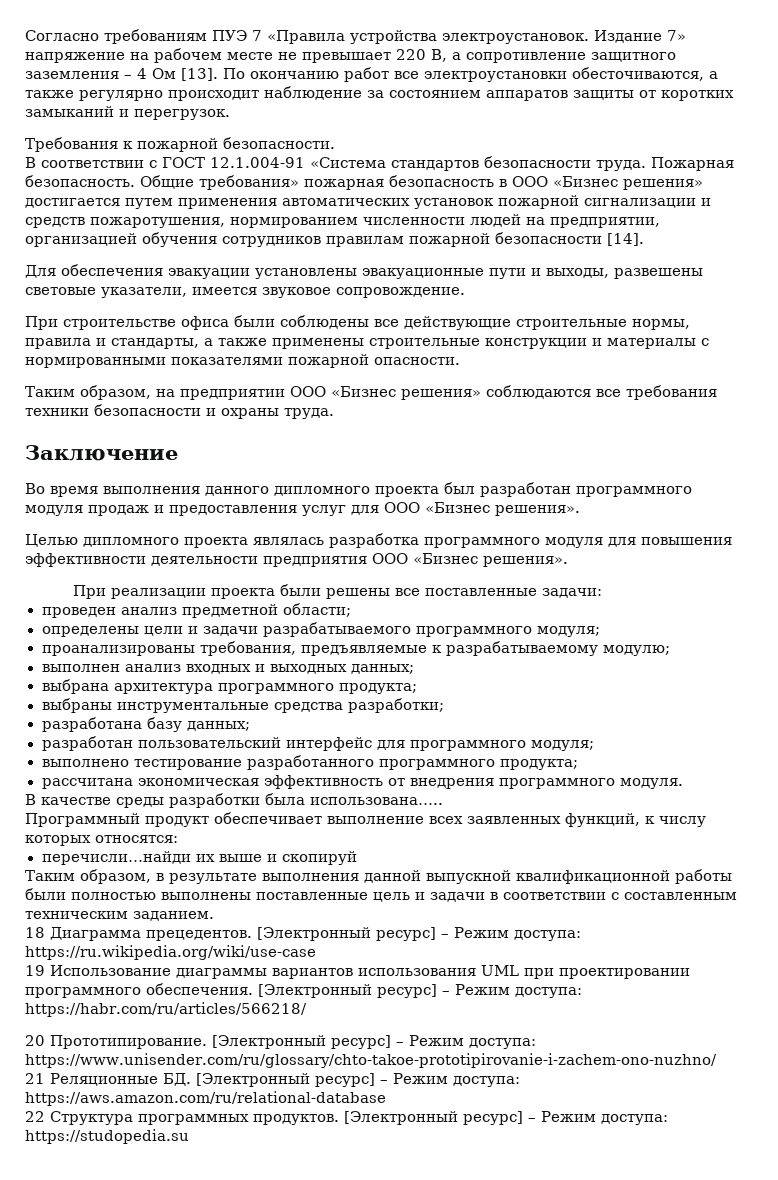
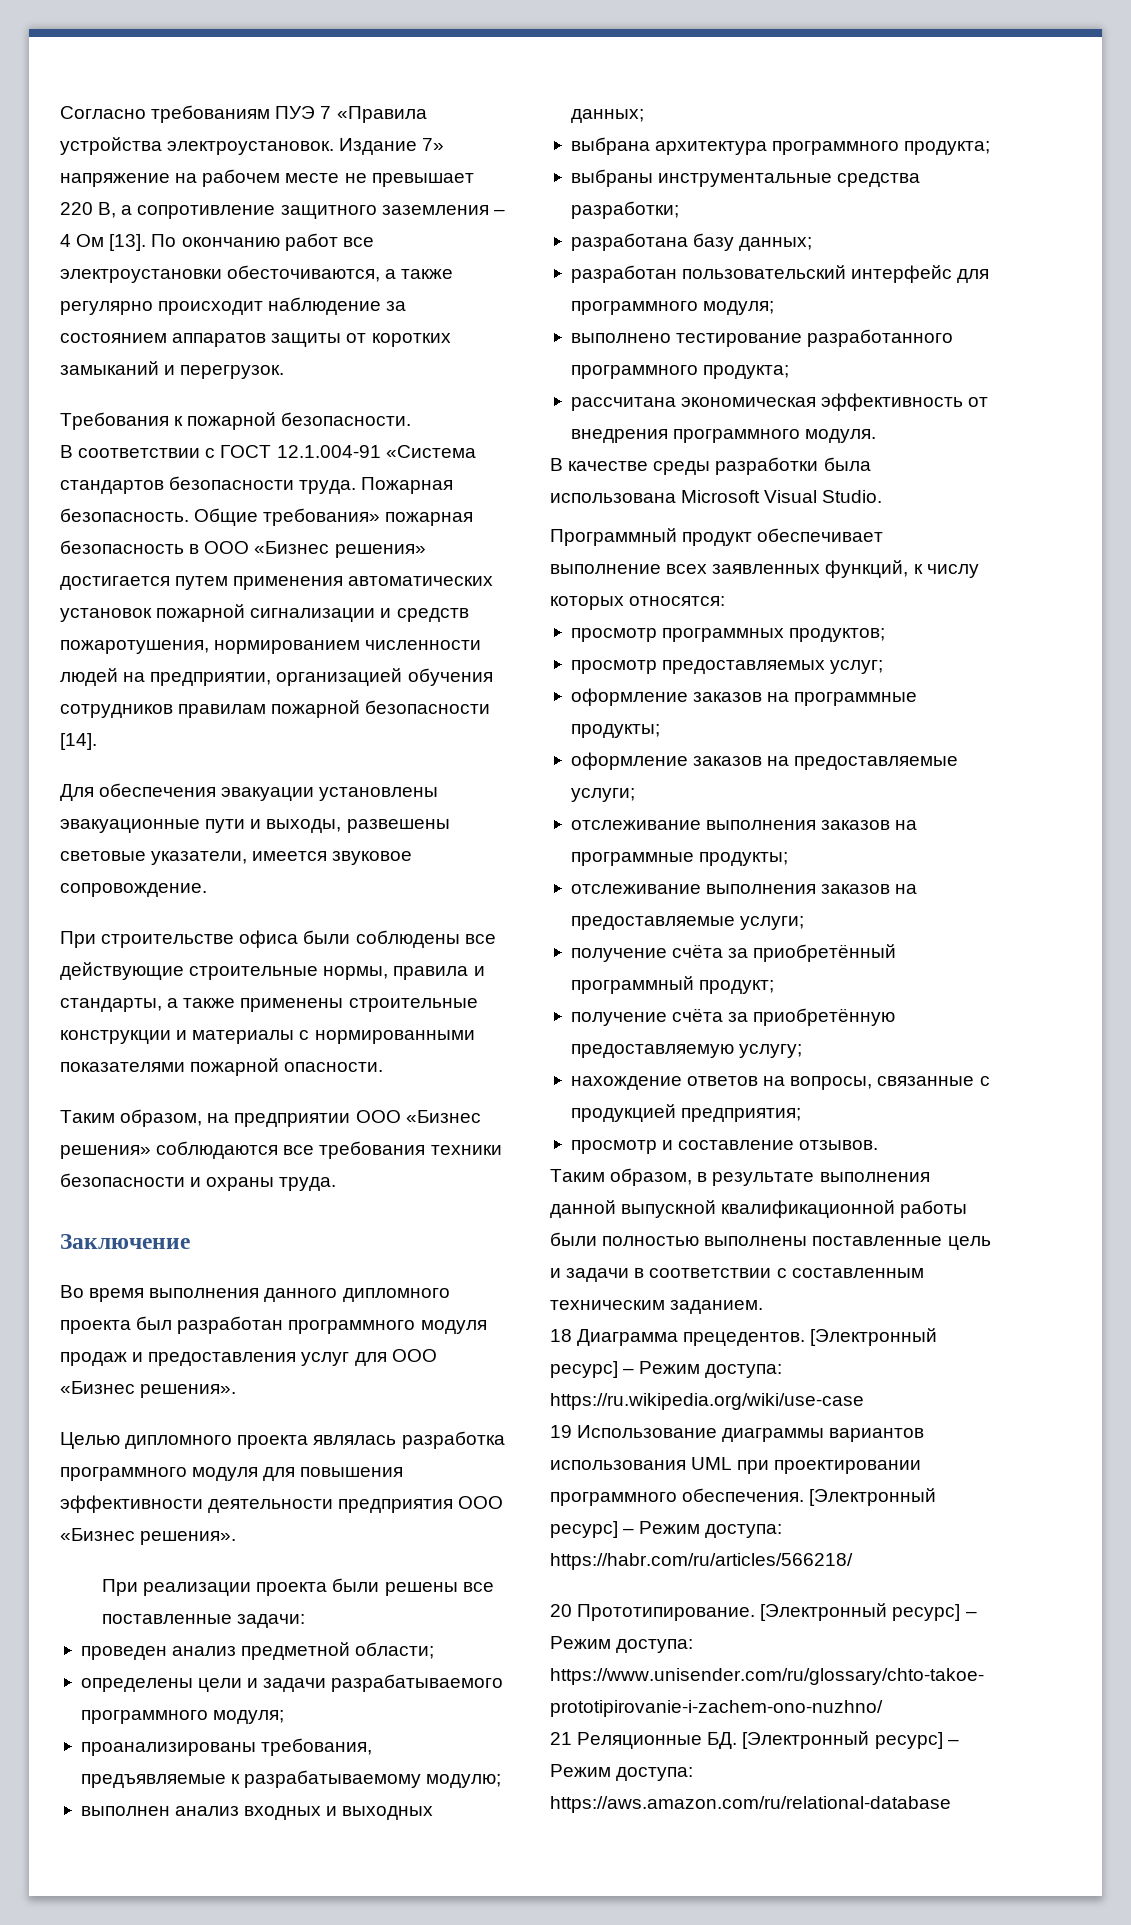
[310,797,443,805] использована….. -> [550,490,883,503] использована Microsoft Visual Studio.
[41,851,357,865] перечисли…найди их выше и скопируй -> [570,628,886,642] [570,660,884,674] [570,688,918,706] [570,724,660,738] [570,752,959,770] [570,788,635,802] [570,820,918,830] [570,852,789,866] [570,884,918,894] [570,916,805,930] [570,944,897,962] [570,976,775,994] [570,1008,896,1026] [570,1044,803,1058] [570,1076,990,1090] [570,1104,802,1122] [570,1140,879,1154] просмотр программных продуктов; // просмотр предоставляемых услуг; // оформление заказов на программные продукты; // оформление заказов на предоставляемые услуги; // отслеживание выполнения заказов на программные продукты; // отслеживание выполнения заказов на предоставляемые услуги; // получение счёта за приобретённый программный продукт; // получение счёта за приобретённую предоставляемую услугу; // нахождение ответов на вопросы, связанные с продукцией предприятия; // просмотр и составление отзывов.
[25,1111,668,1125] [25,1129,189,1144] // 22 Структура программных продуктов. [Электронный ресурс] – Режим доступа: https://studopedia.su -> (951, 1804) none

